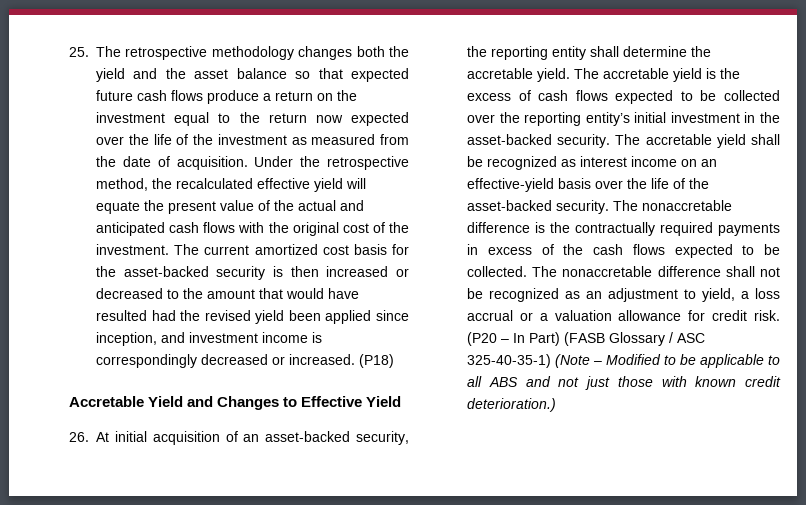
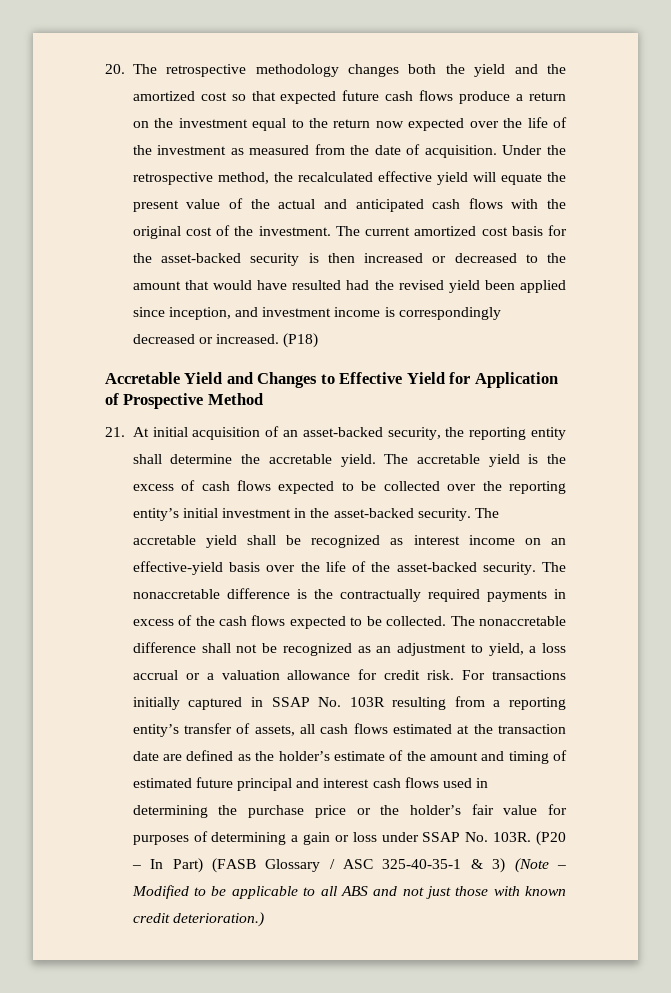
[69,47,89,57] 25. -> [105,64,125,74] 20.
[194,68,287,79] asset balance -> [132,91,227,101] amortized cost
[69,432,89,442] // 26. -> [449,372,558,388] [105,393,263,409] [105,427,125,437] for Application of Prospective Method // 21.
(780, 315) none -> [462,670,566,680] [132,696,566,710] [132,723,566,737] [132,750,567,764] [132,777,489,791] [132,804,568,818] [132,831,532,845] For transactions initially captured in SSAP No. 103R resulting from a reporting entity’s transfer of assets, all cash flows estimated at the transaction date are defined as the holder’s estimate of the amount and timing of estimated future principal and interest cash flows used in determining the purchase price or the holder’s fair value for purposes of determining a gain or loss under SSAP No. 103R.
[467,354,551,368] 325-40-35-1) -> [382,858,506,873] 325-40-35-1 & 3)

